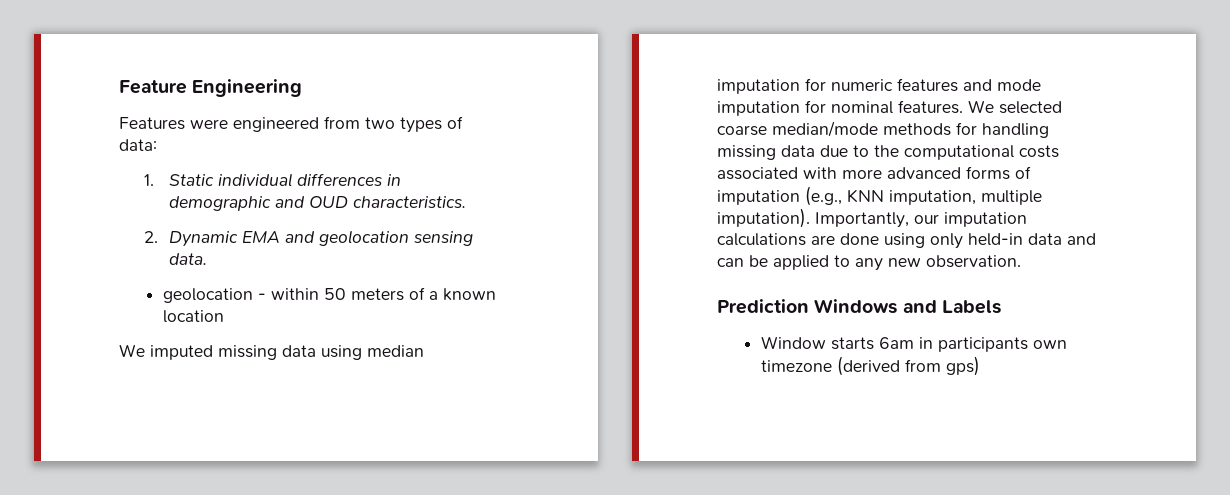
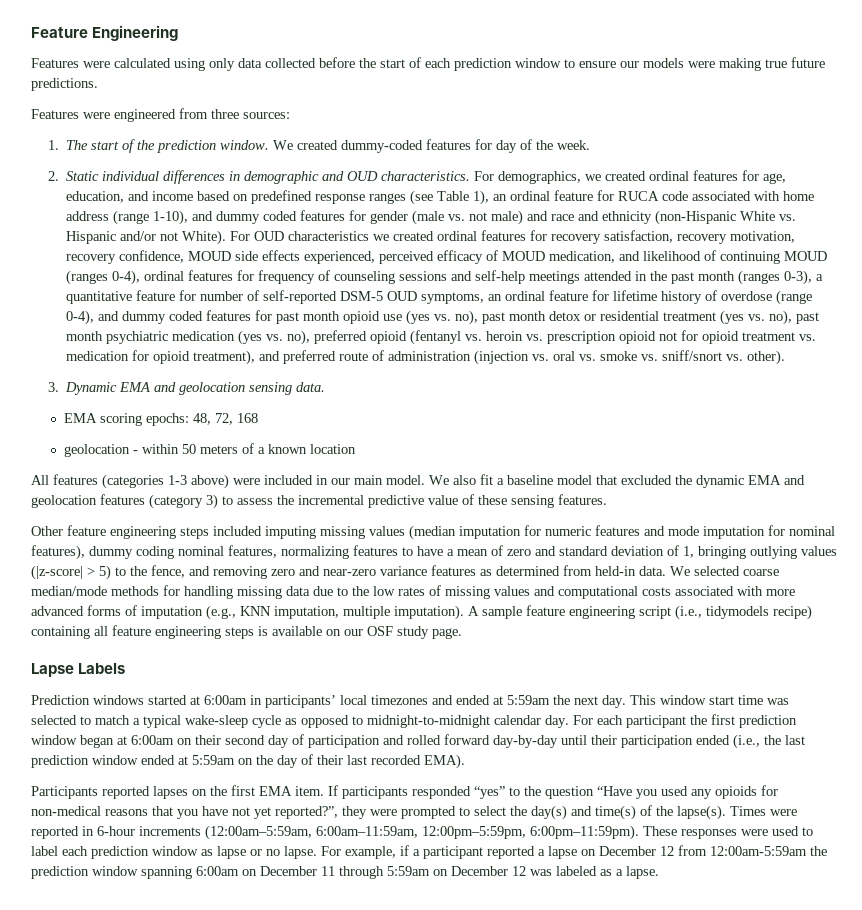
[233,116,463,133] [119,139,157,151] [143,174,154,186] engineered from two types of data: // 1. -> [114,57,825,71] [31,78,98,91] [31,108,290,122] [47,139,591,153] [47,171,59,181] calculated using only data collected before the start of each prediction window to ensure our models were making true future predictions. // Features were engineered from three sources: // 1. The start of the prediction window. We created dummy-coded features for day of the week. // 2.
[143,231,158,243] // 2. -> [474,170,787,184] [66,190,815,205] [66,210,797,225] [66,230,796,245] [66,250,828,264] [66,270,824,285] [66,290,813,305] [66,310,820,325] [66,330,817,345] [66,350,786,365] [47,382,59,392] For demographics, we created ordinal features for age, education, and income based on predefined response ranges (see Table 1), an ordinal feature for RUCA code associated with home address (range 1-10), and dummy coded features for gender (male vs. not male) and race and ethnicity (non-Hispanic White vs. Hispanic and/or not White). For OUD characteristics we created ordinal features for recovery satisfaction, recovery motivation, recovery confidence, MOUD side effects experienced, perceived efficacy of MOUD medication, and likelihood of continuing MOUD (ranges 0-4), ordinal features for frequency of counseling sessions and self-help meetings attended in the past month (ranges 0-3), a quantitative feature for number of self-reported DSM-5 OUD symptoms, an ordinal feature for lifetime history of overdose (range 0-4), and dummy coded features for past month opioid use (yes vs. no), past month detox or residential treatment (yes vs. no), past month psychiatric medication (yes vs. no), preferred opioid (fentanyl vs. heroin vs. prescription opioid not for opioid treatment vs. medication for opioid treatment), and preferred route of administration (injection vs. oral vs. smoke vs. sniff/snort vs. other). // 3.
(207, 259) none -> [63,413,258,426] // EMA scoring epochs: 48, 72, 168
[119,344,424,360] We imputed missing data using median -> [31,474,805,489] [31,494,607,509] [31,525,456,540] All features (categories 1-3 above) were included in our main model. We also fit a baseline model that excluded the dynamic EMA and geolocation features (category 3) to assess the incremental predictive value of these sensing features. // Other feature engineering steps included imputing missing values (median
[898,100,963,114] features. -> [31,545,837,560] [31,565,666,580] features), dummy coding nominal features, normalizing features to have a mean of zero and standard deviation of 1, bringing outlying values (|z-score| > 5) to the fence, and removing zero and near-zero variance features as determined from held-in data.
(899, 151) none -> [373,585,555,599] low rates of missing values and
[815,212,1027,228] [717,233,1096,249] [717,255,1021,271] [717,299,1001,314] [760,336,1067,352] [760,356,980,376] Importantly, our imputation calculations are done using only held-in data and can be applied to any new observation. // Prediction Windows and Labels // Window starts 6am in participants own timezone (derived from gps) -> [468,605,812,620] [31,625,462,639] [31,663,126,677] [31,695,789,708] [31,714,797,728] [31,734,805,749] [31,754,465,769] [31,785,778,799] [31,805,797,820] [31,825,813,840] [31,845,827,859] [31,866,659,879] A sample feature engineering script (i.e., tidymodels recipe) containing all feature engineering steps is available on our OSF study page. // Lapse Labels // Prediction windows started at 6:00am in participants’ local timezones and ended at 5:59am the next day. This window start time was selected to match a typical wake-sleep cycle as opposed to midnight-to-midnight calendar day. For each participant the first prediction window began at 6:00am on their second day of participation and rolled forward day-by-day until their participation ended (i.e., the last prediction window ended at 5:59am on the day of their last recorded EMA). // Participants reported lapses on the first EMA item. If participants responded “yes” to the question “Have you used any opioids for non-medical reasons that you have not yet reported?”, they were prompted to select the day(s) and time(s) of the lapse(s). Times were reported in 6-hour increments (12:00am–5:59am, 6:00am–11:59am, 12:00pm–5:59pm, 6:00pm–11:59pm). These responses were used to label each prediction window as lapse or no lapse. For example, if a participant reported a lapse on December 12 from 12:00am-5:59am the prediction window spanning 6:00am on December 11 through 5:59am on December 12 was labeled as a lapse.

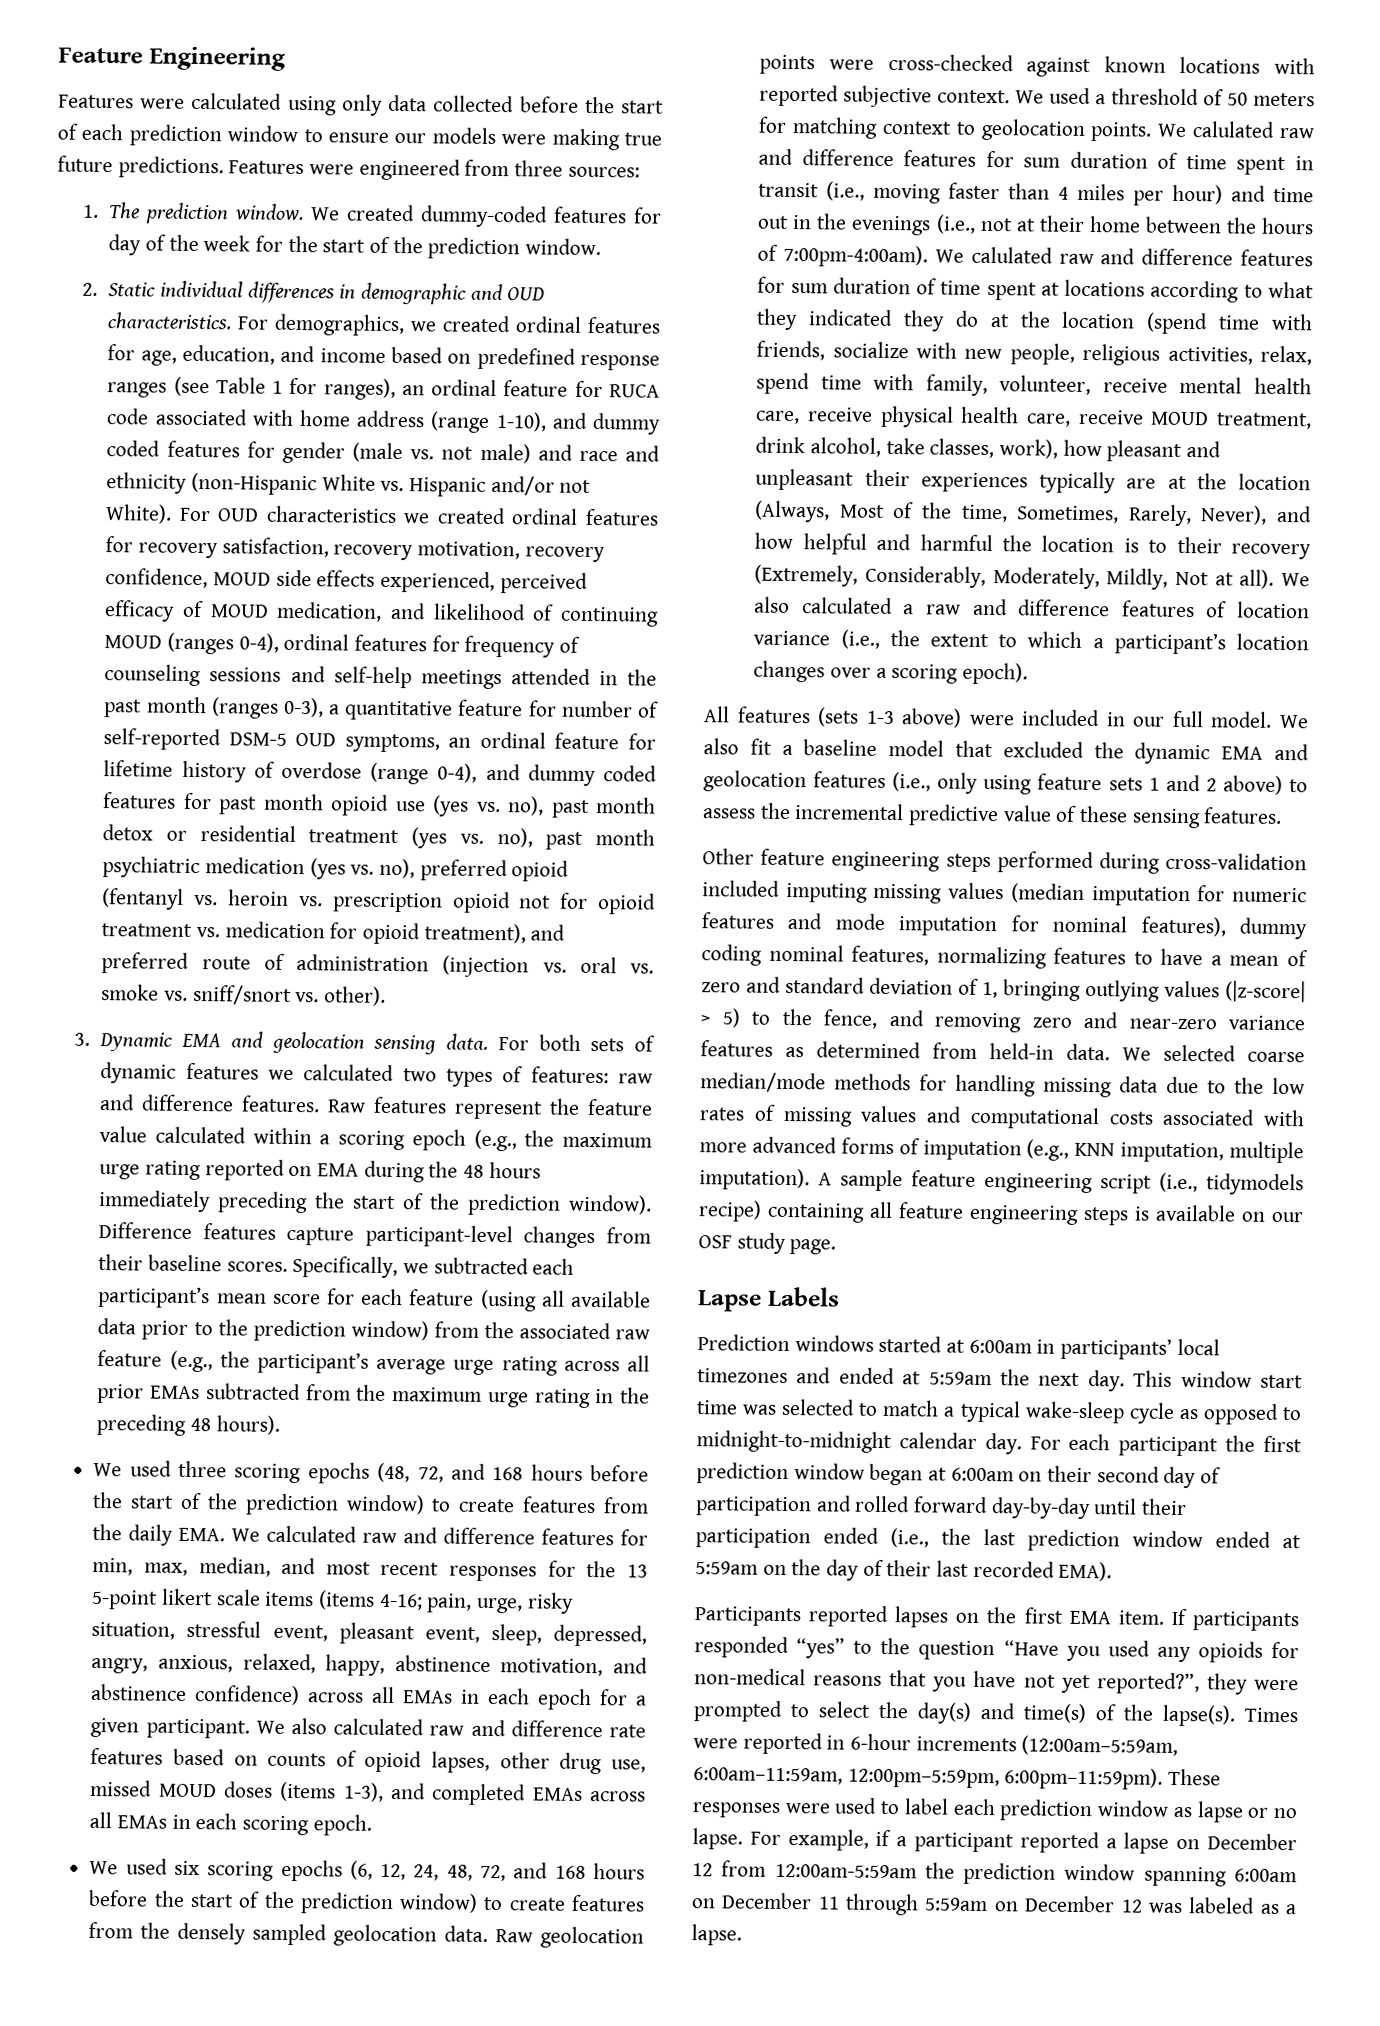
(98, 84) // -> (224, 167) none
[91,139,156,153] start of the -> (141, 210) none
[557,140,591,150] week. -> [203,235,602,260] week for the start of the prediction window.
[473,190,490,205] 1), -> [272,377,396,400] 1 for ranges),
[63,413,189,426] // EMA scoring epochs: -> [497,1034,655,1052] [100,1062,653,1088] [99,1094,653,1120] [99,1126,652,1152] [99,1159,541,1183] [98,1190,652,1216] [98,1222,651,1249] [98,1254,575,1279] [97,1286,651,1312] [97,1318,651,1342] [97,1350,650,1376] [97,1383,650,1409] [96,1414,280,1436] [93,1460,649,1484] [92,1491,649,1516] [92,1523,649,1546] [92,1557,648,1582] [91,1588,574,1614] [91,1620,647,1647] [91,1653,648,1677] [91,1683,647,1711] [90,1717,646,1739] [90,1747,646,1775] [90,1779,646,1806] [89,1811,372,1836] [89,1858,440,1882] For both sets of dynamic features we calculated two types of features: raw and difference features. Raw features represent the feature value calculated within a scoring epoch (e.g., the maximum urge rating reported on EMA during the 48 hours immediately preceding the start of the prediction window). Difference features capture participant-level changes from their baseline scores. Specifically, we subtracted each participant’s mean score for each feature (using all available data prior to the prediction window) from the associated raw feature (e.g., the participant’s average urge rating across all prior EMAs subtracted from the maximum urge rating in the preceding 48 hours). // We used three scoring epochs (48, 72, and 168 hours before the start of the prediction window) to create features from the daily EMA. We calculated raw and difference features for min, max, median, and most recent responses for the 13 5-point likert scale items (items 4-16; pain, urge, risky situation, stressful event, pleasant event, sleep, depressed, angry, anxious, relaxed, happy, abstinence motivation, and abstinence confidence) across all EMAs in each epoch for a given participant. We also calculated raw and difference rate features based on counts of opioid lapses, other drug use, missed MOUD doses (items 1-3), and completed EMAs across all EMAs in each scoring epoch. // We used six scoring epochs (6, 12, 24,
[236,413,258,423] [63,443,356,457] 168 // geolocation - within 50 meters of a known location -> [513,1862,645,1880] [88,1889,645,1915] [88,1921,644,1949] [759,53,1315,78] [759,84,1315,108] [758,116,1314,142] [758,148,1314,175] [758,181,1314,206] [757,213,1314,236] [757,244,1313,268] [757,276,1314,303] [756,308,1313,335] [756,340,1312,366] [756,372,1312,396] [755,405,1312,430] [755,436,1221,462] [755,468,1311,494] [754,500,1312,527] [754,532,1311,560] [754,564,1310,590] [754,596,1310,619] [753,629,1309,655] [753,660,1028,685] and 168 hours before the start of the prediction window) to create features from the densely sampled geolocation data. Raw geolocation points were cross-checked against known locations with reported subjective context. We used a threshold of 50 meters for matching context to geolocation points. We calulated raw and difference features for sum duration of time spent in transit (i.e., moving faster than 4 miles per hour) and time out in the evenings (i.e., not at their home between the hours of 7:00pm-4:00am). We calulated raw and difference features for sum duration of time spent at locations according to what they indicated they do at the location (spend time with friends, socialize with new people, religious activities, relax, spend time with family, volunteer, receive mental health care, receive physical health care, receive MOUD treatment, drink alcohol, take classes, work), how pleasant and unpleasant their experiences typically are at the location (Always, Most of the time, Sometimes, Rarely, Never), and how helpful and harmful the location is to their recovery (Extremely, Considerably, Moderately, Mildly, Not at all). We also calculated a raw and difference features of location variance (i.e., the extent to which a participant’s location changes over a scoring epoch).
[102,474,164,489] (categories -> [817,707,860,727] (sets
[354,475,383,485] main -> [1171,710,1204,728] full
[149,494,218,509] (category 3) -> [892,772,1283,795] (i.e., only using feature sets 1 and 2 above)
(209, 533) none -> [996,851,1307,874] performed during cross-validation

